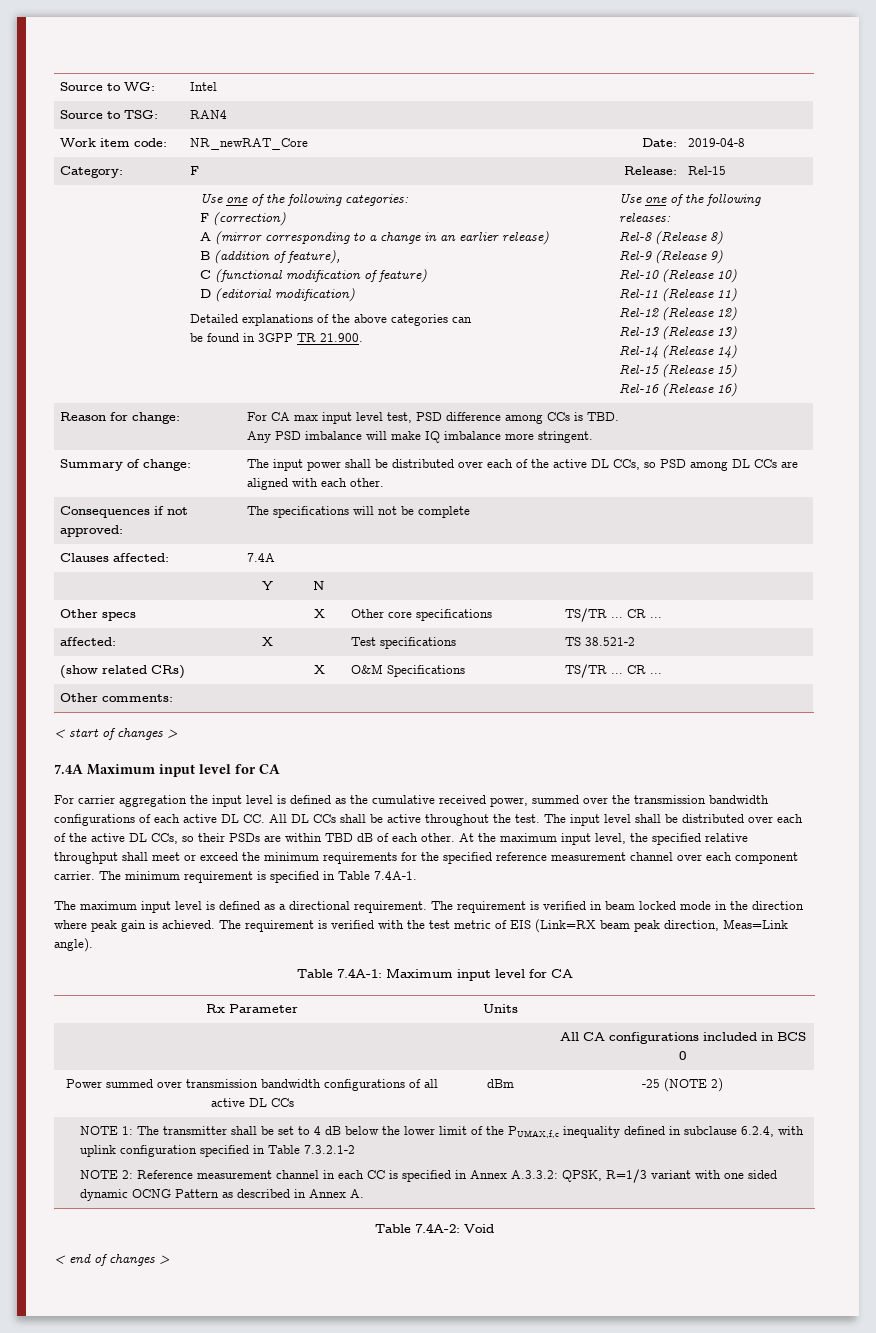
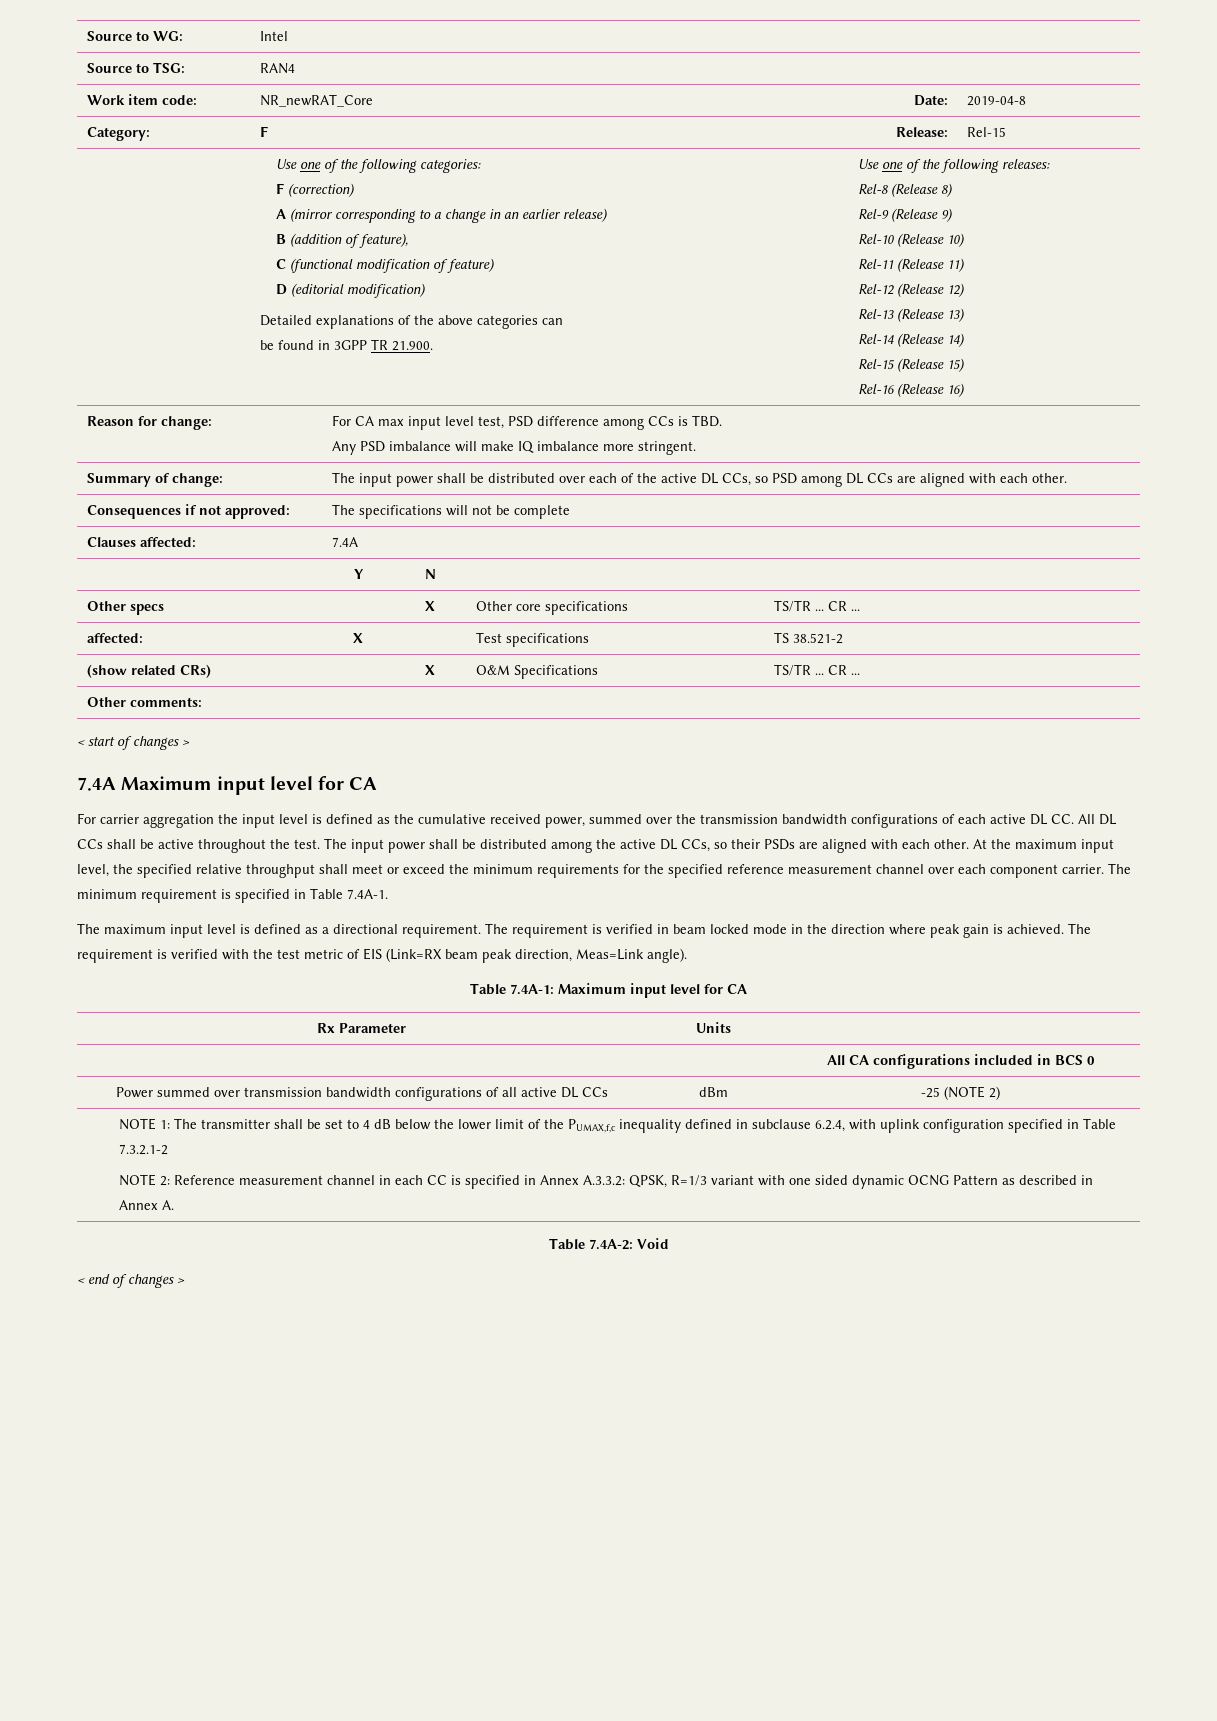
[604,814,803,823] [54,833,66,842] level shall be distributed over each of -> [388,839,592,853] power shall be distributed among
[285,833,389,842] within TBD dB of -> [822,839,898,853] aligned with

